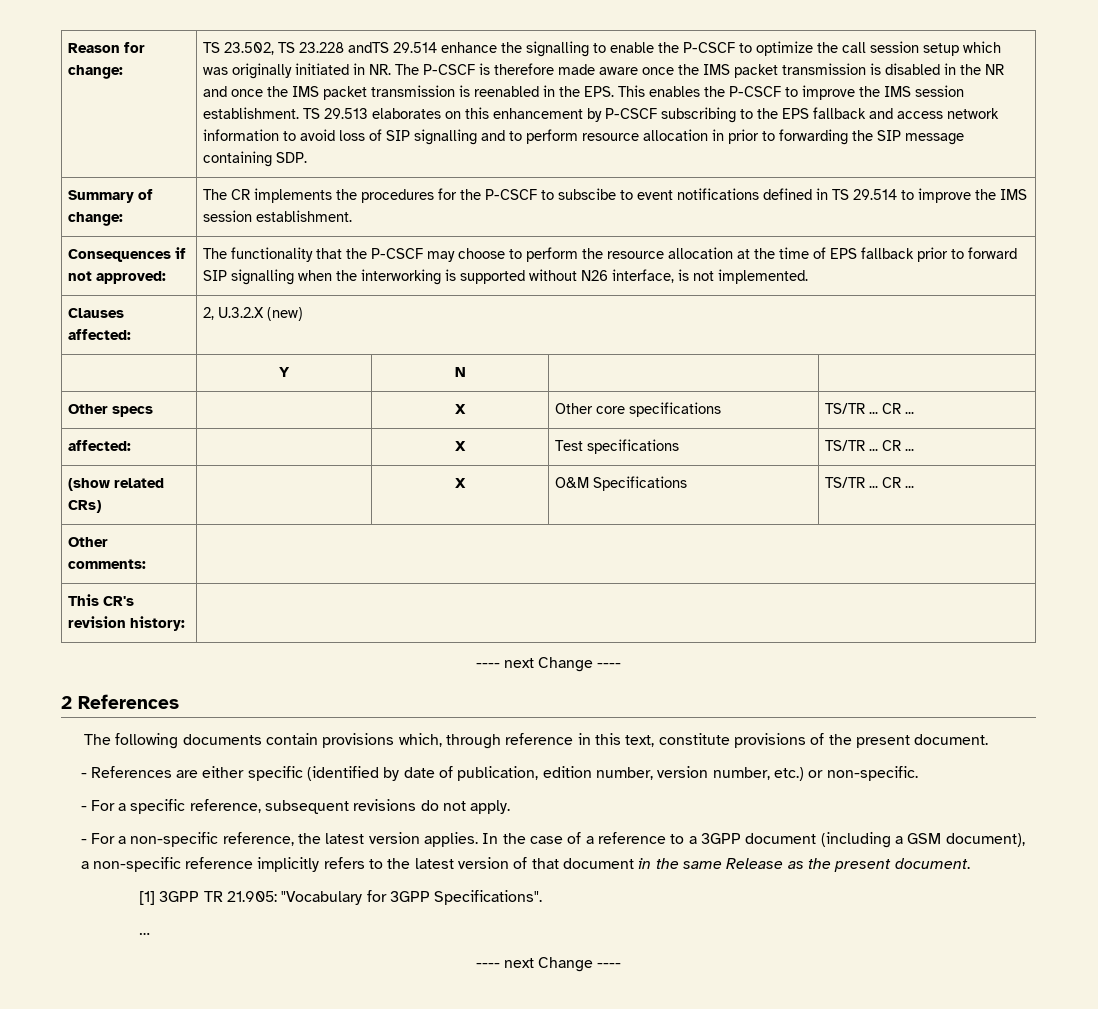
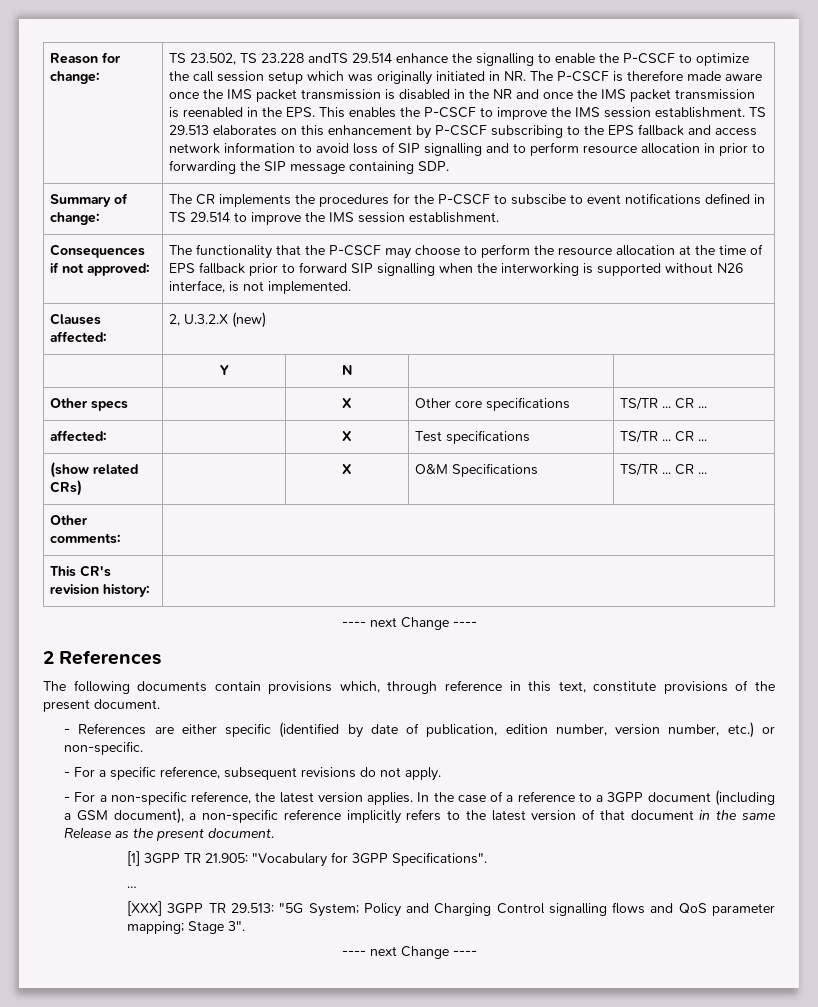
(150, 933) none -> [127,901,775,917] [127,921,246,934] // [XXX] 3GPP TR 29.513: "5G System; Policy and Charging Control signalling flows and QoS parameter mapping; Stage 3".

